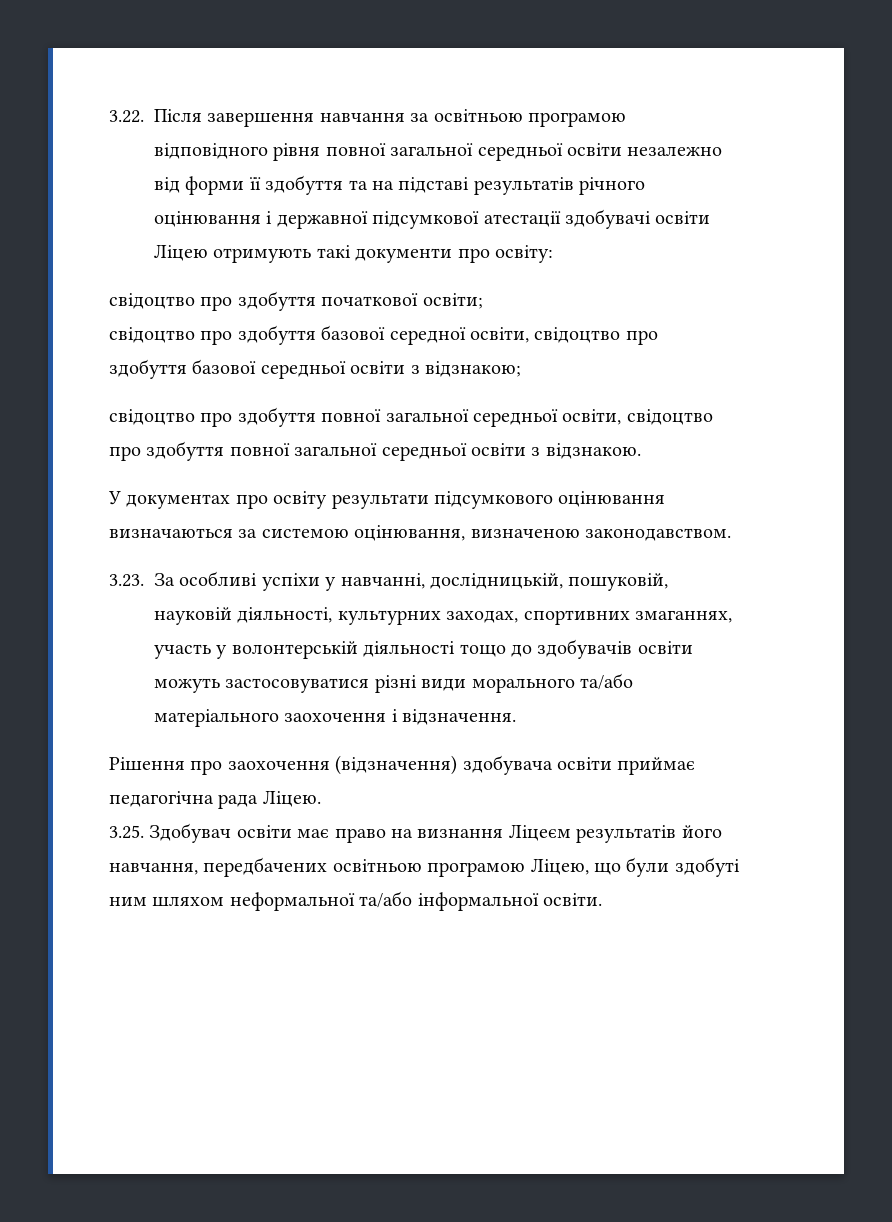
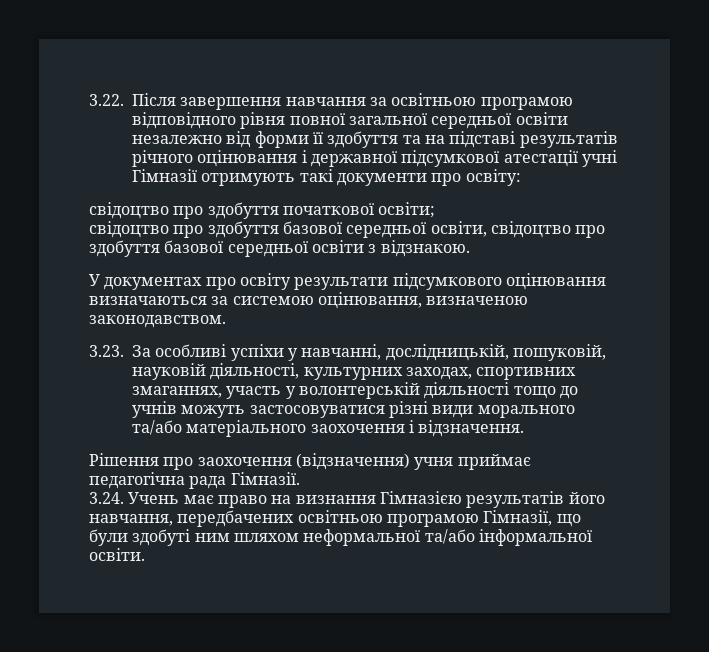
[565,209,711,229] [154,244,208,261] здобувачі освіти Ліцею -> [581,150,617,167] [132,169,197,182] учні Гімназії
[389,327,466,345] середної -> [346,222,427,238] середньої
[425,361,521,377] [109,407,713,427] [109,441,541,461] відзнакою; // свідоцтво про здобуття повної загальної середньої освіти, свідоцтво про здобуття повної загальної середньої освіти з -> (377, 248) none
[537,639,693,659] здобувачів освіти -> [132,401,177,418] учнів
[462,755,612,775] здобувача освіти -> [414,457,454,470] учня
[262,790,321,807] [109,823,292,843] Ліцею. // 3.25. Здобувач освіти -> [230,472,300,485] [89,492,180,504] Гімназії. // 3.24. Учень
[508,824,571,841] Ліцеєм -> [379,491,462,504] Гімназією
[530,858,589,875] Ліцею, -> [483,510,553,526] Гімназії,

